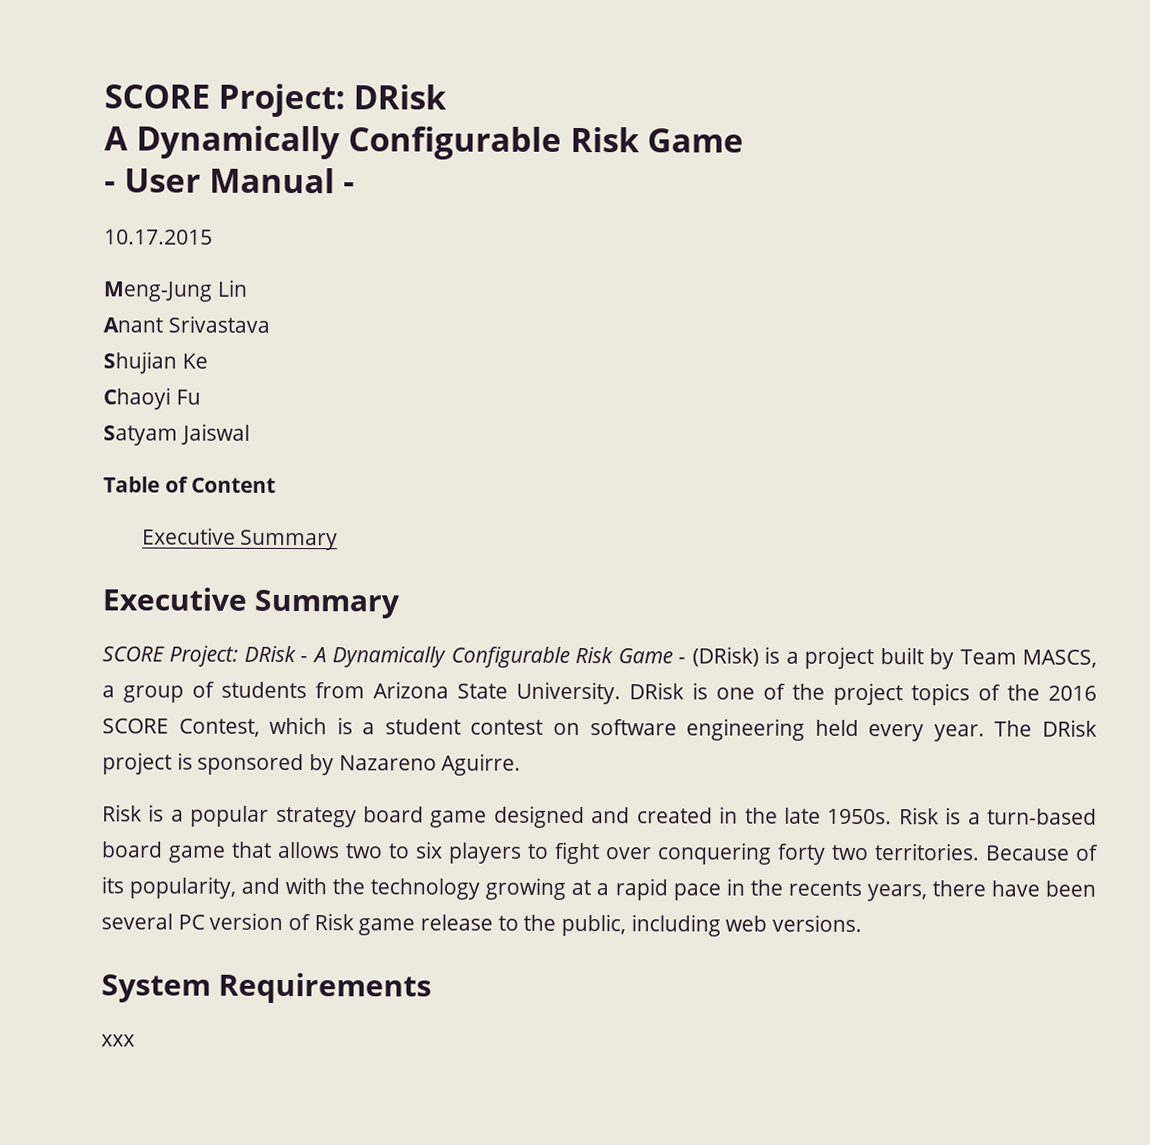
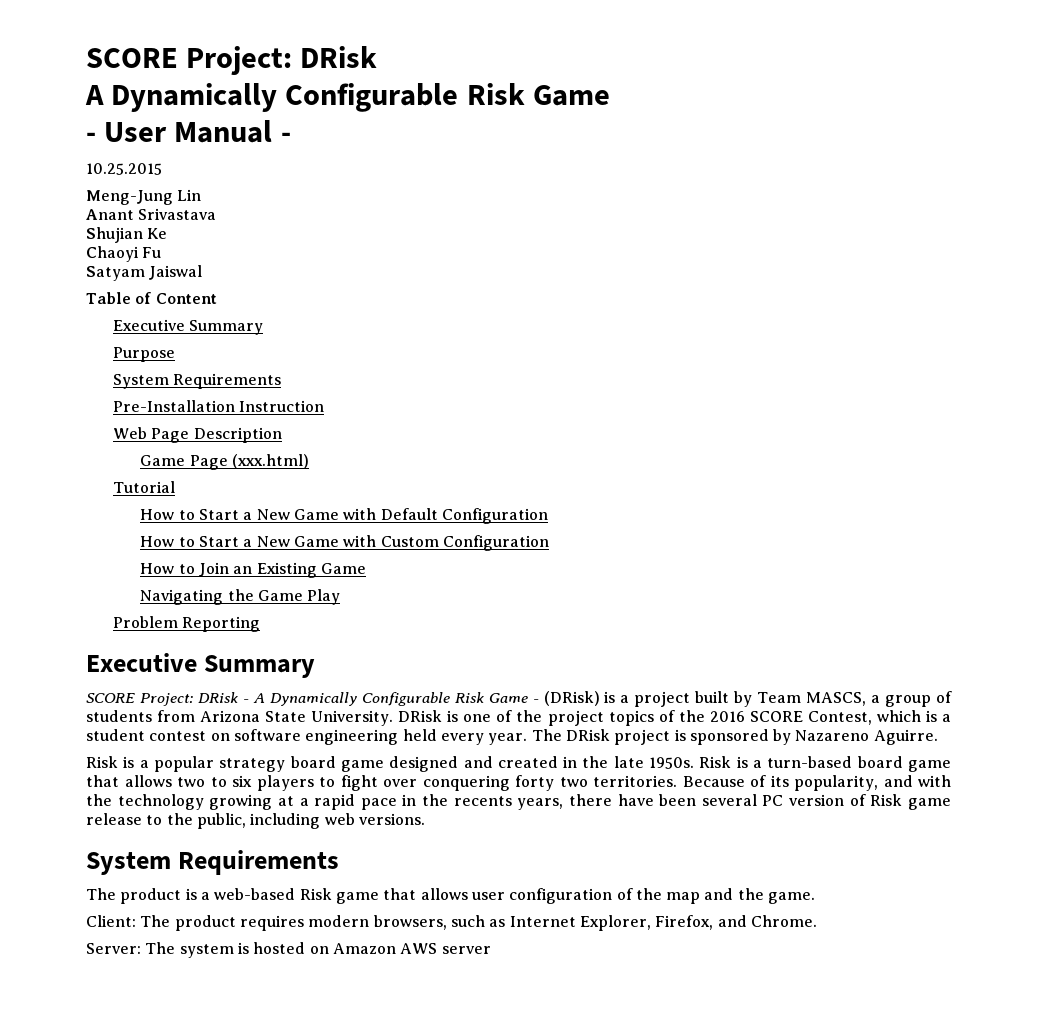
[104,229,213,245] 10.17.2015 -> [86,163,162,175] 10.25.2015
(339, 540) none -> [113,347,176,362] [113,373,282,389] [113,400,325,412] [113,427,282,443] [140,454,309,470] [113,481,176,493] [140,508,548,524] [140,535,549,551] [140,562,366,578] [140,589,341,605] [113,616,261,632] // Purpose // System Requirements // Pre-Installation Instruction // Web Page Description // Game Page (xxx.html) // Tutorial // How to Start a New Game with Default Configuration // How to Start a New Game with Custom Configuration // How to Join an Existing Game // Navigating the Game Play // Problem Reporting
[101,1034,135,1047] xxx -> [86,888,816,904] [86,915,817,931] [86,942,491,958] The product is a web-based Risk game that allows user configuration of the map and the game. // Client: The product requires modern browsers, such as Internet Explorer, Firefox, and Chrome. // Server: The system is hosted on Amazon AWS server

